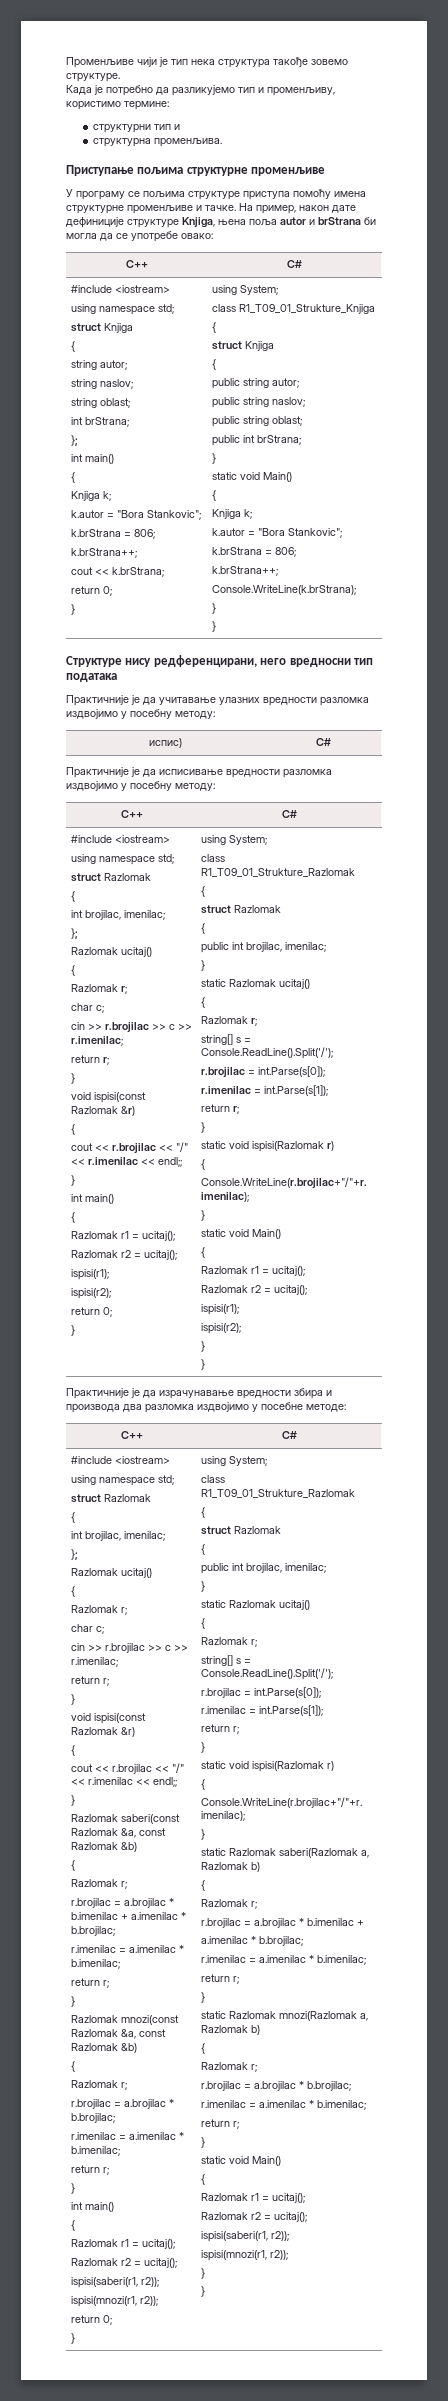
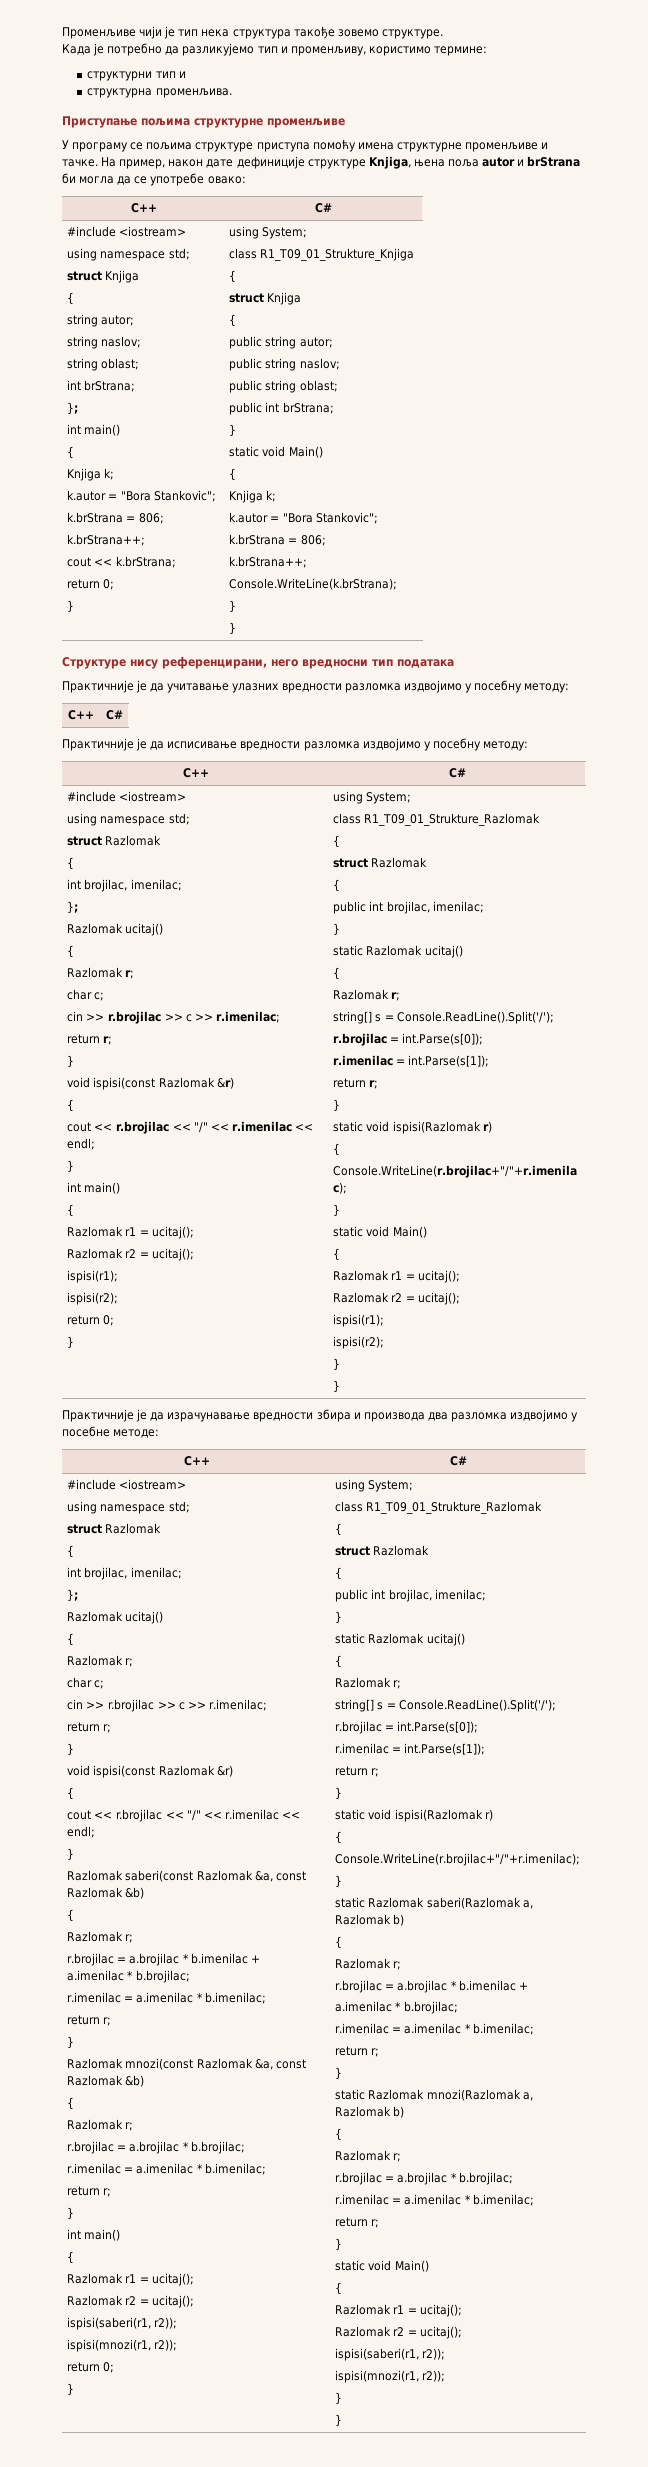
[153,655,257,667] редференцирани, -> [162,656,267,669] референцирани,
[149,738,182,748] испис) -> [68,710,94,720] C++
[157,1157,182,1167] endl;; -> [67,1138,96,1150] endl;
[152,1777,177,1787] endl;; -> [67,1826,96,1838] endl;
(128, 1917) none -> (260, 1959) //

